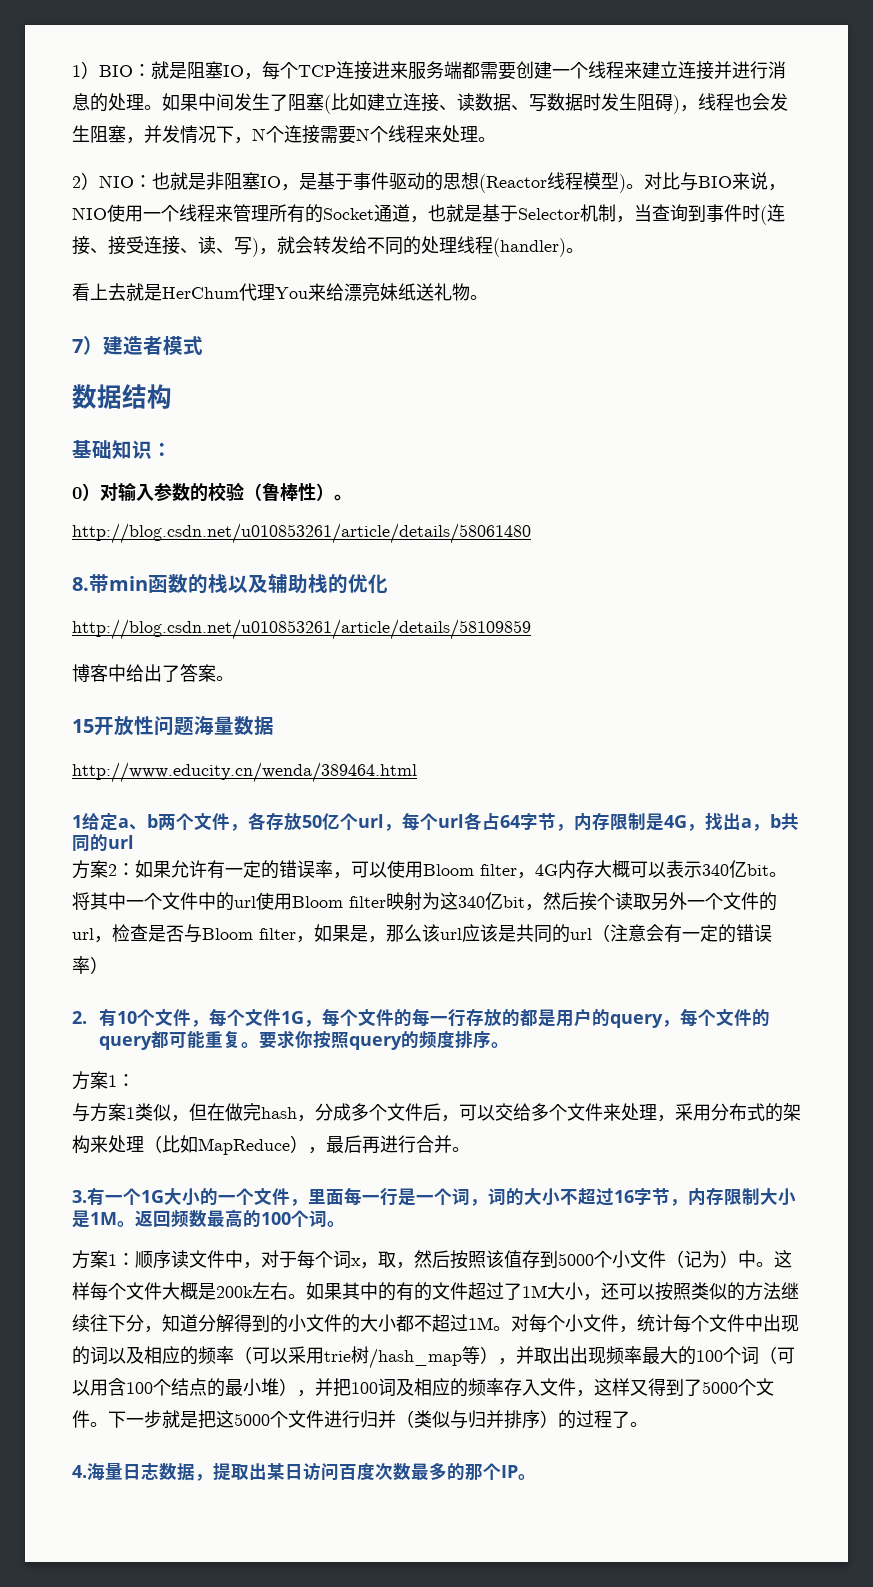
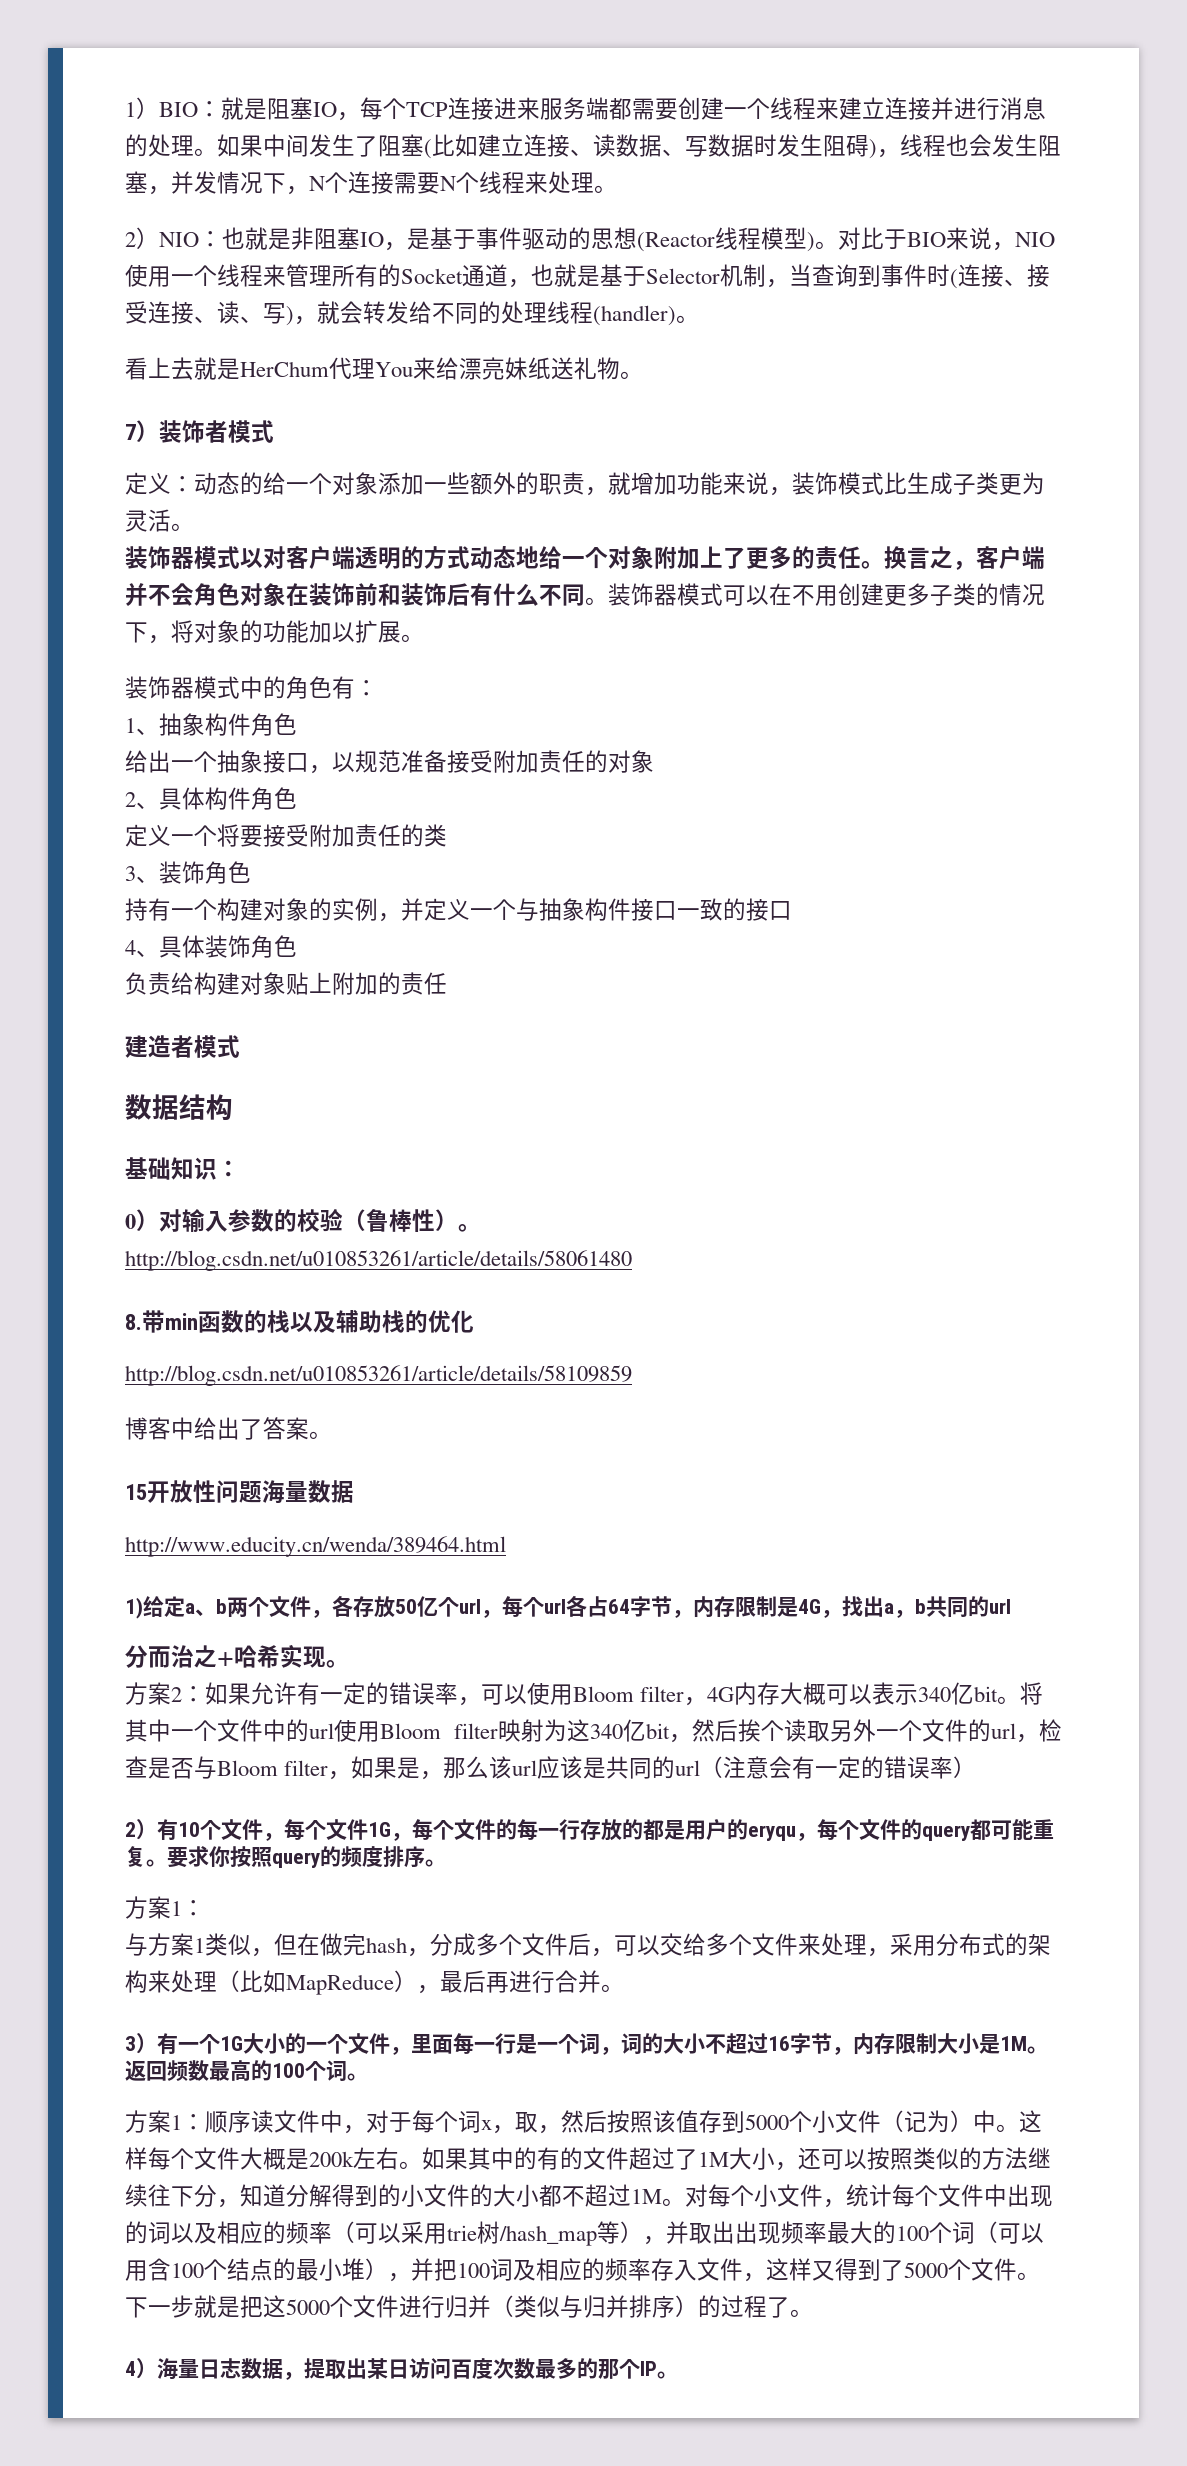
[680,172,698,191] 与 -> [884,229,907,249] 于
(103, 345) none -> [159,420,274,443] [125,472,1045,496] [125,509,194,532] [125,546,1045,570] [125,583,1045,607] [125,620,424,644] [125,676,378,699] [125,713,297,736] [125,750,654,774] [125,787,297,810] [125,824,447,847] [125,861,251,884] [125,898,792,922] [125,935,297,958] [125,972,447,995] 装饰者模式 // 定义：动态的给一个对象添加一些额外的职责，就增加功能来说，装饰模式比生成子类更为灵活。 // 装饰器模式以对客户端透明的方式动态地给一个对象附加上了更多的责任。换言之，客户端并不会角色对象在装饰前和装饰后有什么不同。装饰器模式可以在不用创建更多子类的情况下，将对象的功能加以扩展。 // 装饰器模式中的角色有： // 1、抽象构件角色 // 给出一个抽象接口，以规范准备接受附加责任的对象 // 2、具体构件角色 // 定义一个将要接受附加责任的类 // 3、装饰角色 // 持有一个构建对象的实例，并定义一个与抽象构件接口一致的接口 // 4、具体装饰角色 // 负责给构建对象贴上附加的责任 //
[72,815,82,828] 1 -> [125,1597,143,1619] 1)
(134, 842) none -> [125,1644,349,1668] // 分而治之+哈希实现。
[72,1011,87,1024] 2. -> [125,1819,157,1840] 2）
[609,1014,663,1028] query -> [748,1825,796,1841] eryqu
[72,1190,87,1203] 3. -> [125,2033,157,2054] 3）
[72,1465,87,1478] 4. -> [125,2358,157,2379] 4）

